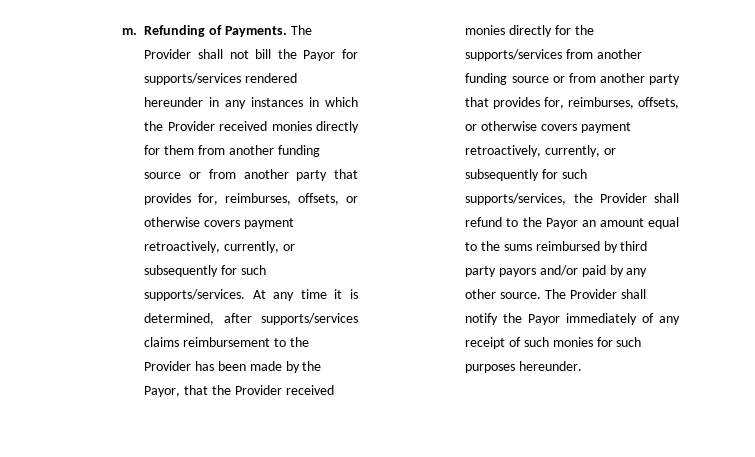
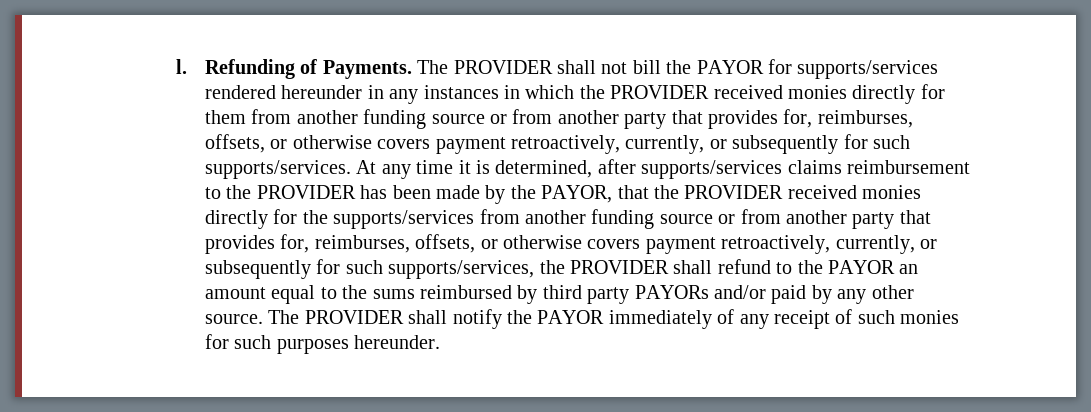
[121,28,137,35] m. -> [175,59,187,74] l.
[144,49,192,59] Provider -> [453,60,553,74] PROVIDER
[303,50,336,61] Payor -> [696,60,764,74] PAYOR
[167,121,215,131] Provider -> [610,85,710,99] PROVIDER
[144,361,192,371] Provider -> [256,185,356,199] PROVIDER
[144,386,181,397] Payor, -> [541,185,613,203] PAYOR,
[234,385,282,395] Provider -> [684,185,784,199] PROVIDER
[599,193,647,203] Provider -> [569,260,669,274] PROVIDER
[545,218,578,229] Payor -> [827,260,895,274] PAYOR
[499,268,537,277] payors -> [634,285,709,299] PAYORs
[569,289,617,299] Provider -> [304,310,404,324] PROVIDER
[528,314,561,325] Payor -> [537,310,605,324] PAYOR

